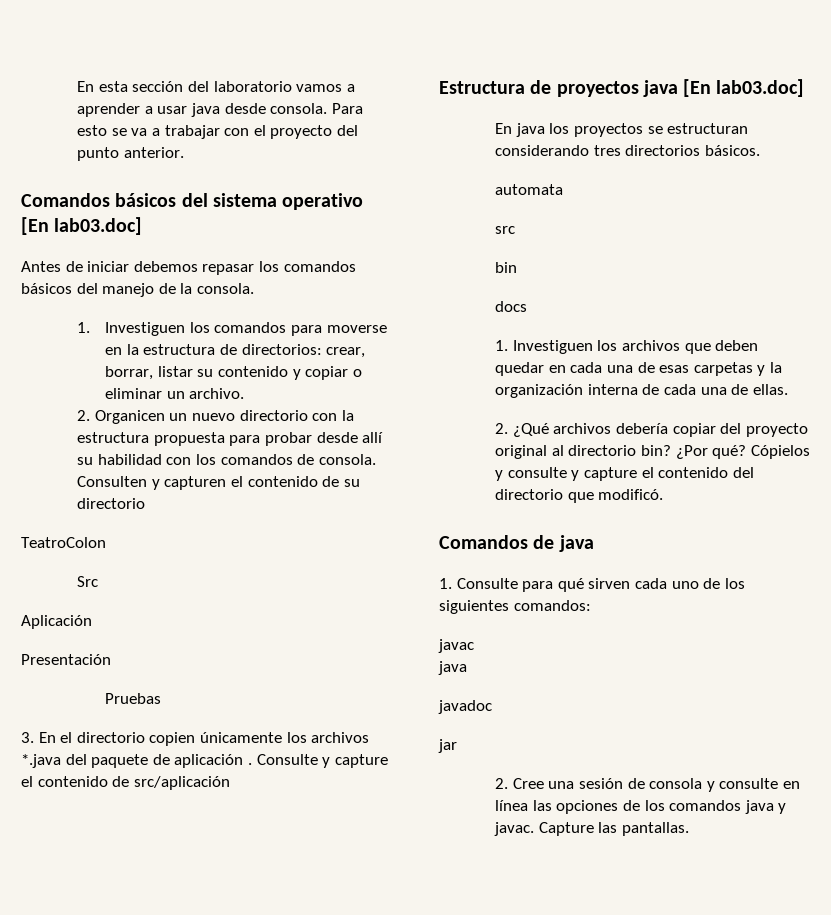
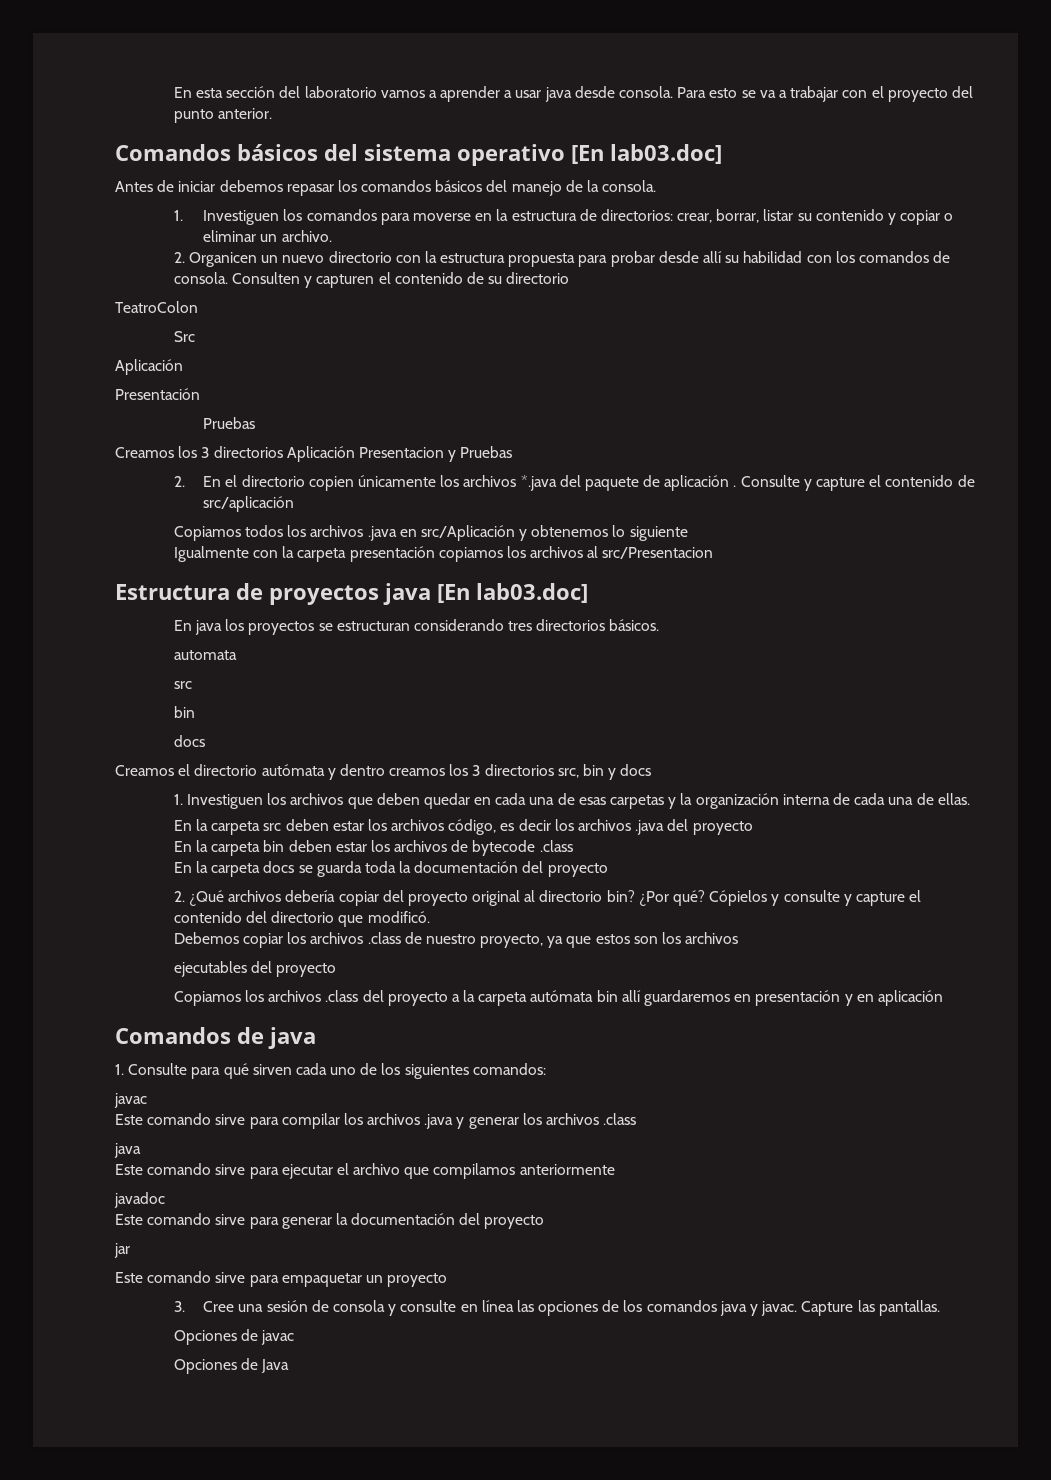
[21,732,34,743] 3. -> [115,446,513,462] [173,476,185,487] Creamos los 3 directorios Aplicación Presentacion y Pruebas // 2.
(230, 783) none -> [173,525,688,541] [173,546,714,562] // Copiamos todos los archivos .java en src/Aplicación y obtenemos lo siguiente // Igualmente con la carpeta presentación copiamos los archivos al src/Presentacion
(528, 306) none -> [115,764,652,780] // Creamos el directorio autómata y dentro creamos los 3 directorios src, bin y docs
(788, 389) none -> [173,819,753,835] [173,840,573,856] [173,861,608,877] // En la carpeta src deben estar los archivos código, es decir los archivos .java del proyecto // En la carpeta bin deben estar los archivos de bytecode .class // En la carpeta docs se guarda toda la documentación del proyecto
(664, 494) none -> [173,932,739,948] [173,961,337,977] [173,990,943,1006] // Debemos copiar los archivos .class de nuestro proyecto, ya que estos son los archivos // ejecutables del proyecto // Copiamos los archivos .class del proyecto a la carpeta autómata bin allí guardaremos en presentación y en aplicación
[438,661,467,675] [438,700,492,714] [438,739,457,753] [495,778,509,789] java // javadoc // jar // 2. -> [115,1113,637,1129] [114,1143,141,1158] [115,1163,615,1179] [114,1192,165,1208] [115,1213,545,1229] [114,1243,130,1258] [115,1271,448,1287] [173,1301,185,1312] Este comando sirve para compilar los archivos .java y generar los archivos .class // java // Este comando sirve para ejecutar el archivo que compilamos anteriormente // javadoc // Este comando sirve para generar la documentación del proyecto // jar // Este comando sirve para empaquetar un proyecto // 3.
(689, 829) none -> [173,1329,295,1345] [173,1358,290,1374] // Opciones de javac // Opciones de Java

